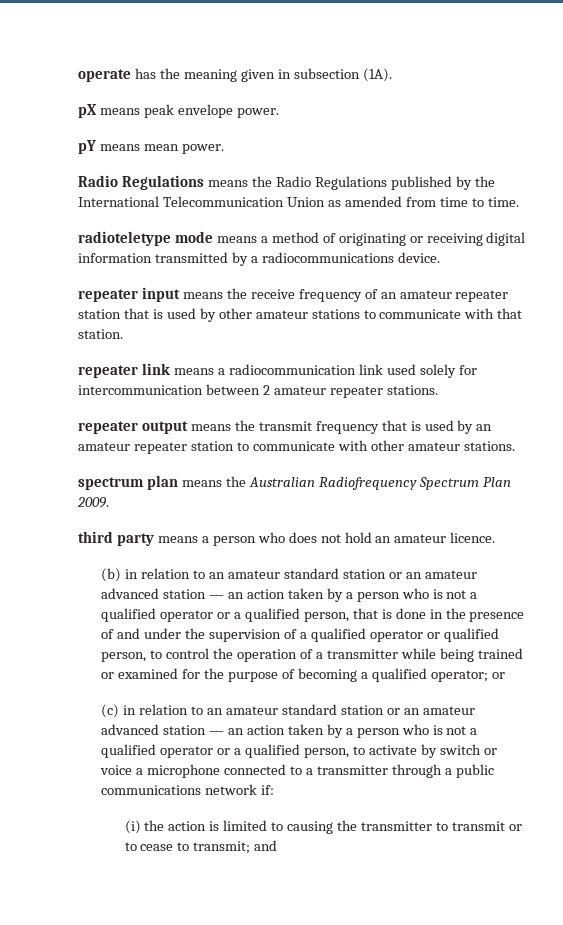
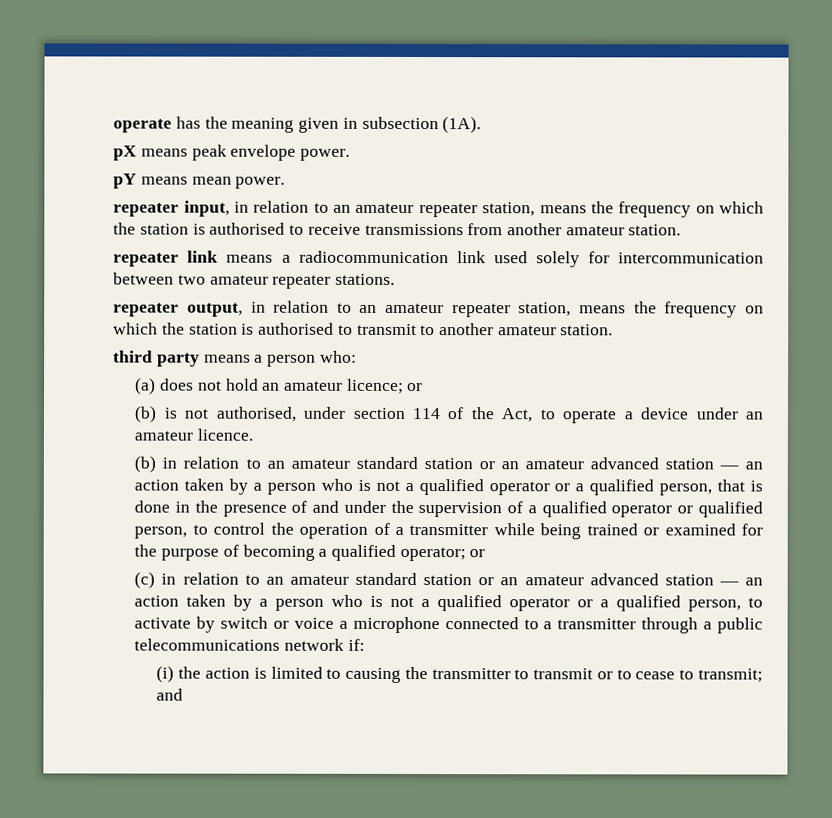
[78,175,495,190] [78,196,519,207] [78,231,526,246] [78,252,440,266] [78,287,509,302] [78,308,523,322] Radio Regulations means the Radio Regulations published by the International Telecommunication Union as amended from time to time. // radioteletype mode means a method of originating or receiving digital information transmitted by a radiocommunications device. // repeater input means the receive frequency of an amateur repeater station that is used by other amateur stations to communicate with that -> [113,200,764,218] [113,222,625,236] repeater input, in relation to an amateur repeater station, means the frequency on which the station is authorised to receive transmissions from another amateur
[263,385,271,395] 2 -> [177,274,206,285] two
[142,420,493,434] [78,440,515,454] [78,475,511,490] [77,497,110,508] output means the transmit frequency that is used by an amateur repeater station to communicate with other amateur stations. // spectrum plan means the Australian Radiofrequency Spectrum Plan 2009. -> [186,300,765,318] [113,322,614,336] output, in relation to an amateur repeater station, means the frequency on which the station is authorised to transmit to another amateur station.
[257,532,285,543] who -> [319,350,357,363] [135,377,157,395] who: // (a)
(447, 538) none -> [346,378,424,394] [134,405,764,424] [134,430,194,441] licence; or // (b) is not authorised, under section 114 of the Act, to operate a device under an amateur
[101,785,202,795] communications -> [134,638,281,651] telecommunications

